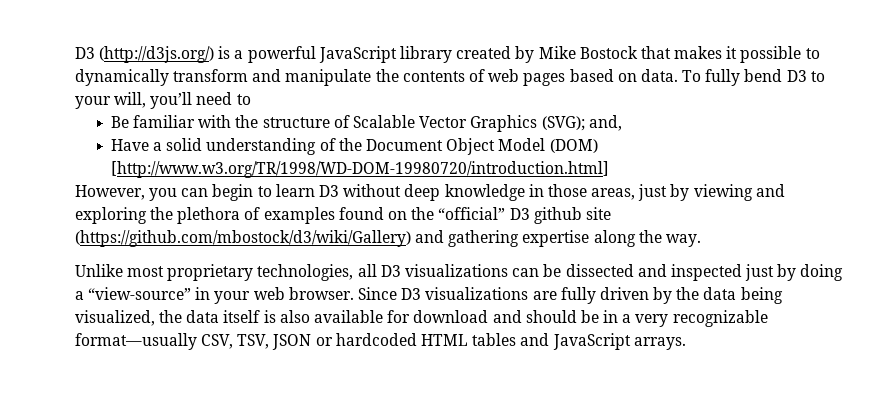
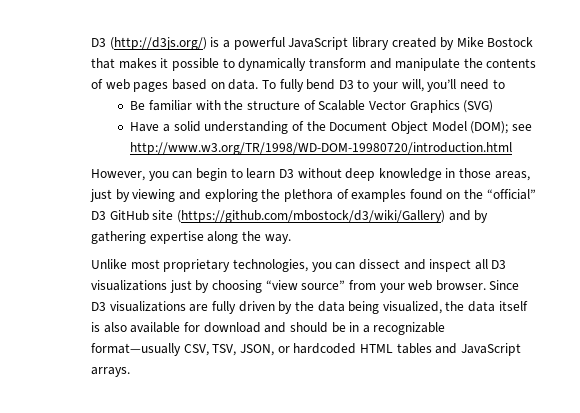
[541,115,622,131] (SVG); and, -> [463,100,494,113] (SVG)
[549,139,598,153] [110,161,609,178] (DOM) [http://www.w3.org/TR/1998/WD-DOM-19980720/introduction.html] -> [470,121,532,134] [130,142,513,155] (DOM); see http://www.w3.org/TR/1998/WD-DOM-19980720/introduction.html
[533,207,582,224] github -> [109,210,149,221] GitHub
(445, 236) none -> [474,210,489,223] by
[357,264,844,281] [74,287,211,300] all D3 visualizations can be dissected and inspected just by doing a “view-source” in -> [311,259,507,272] [91,280,376,293] you can dissect and inspect all D3 visualizations just by choosing “view source” from
[635,314,669,327] very -> (370, 329) none
[272,334,312,350] JSON -> [239,344,274,356] JSON,

